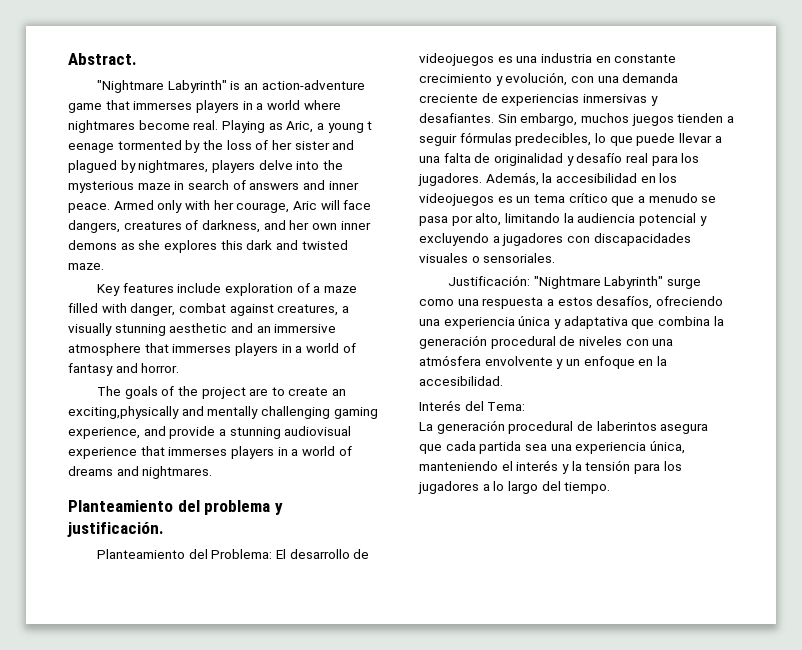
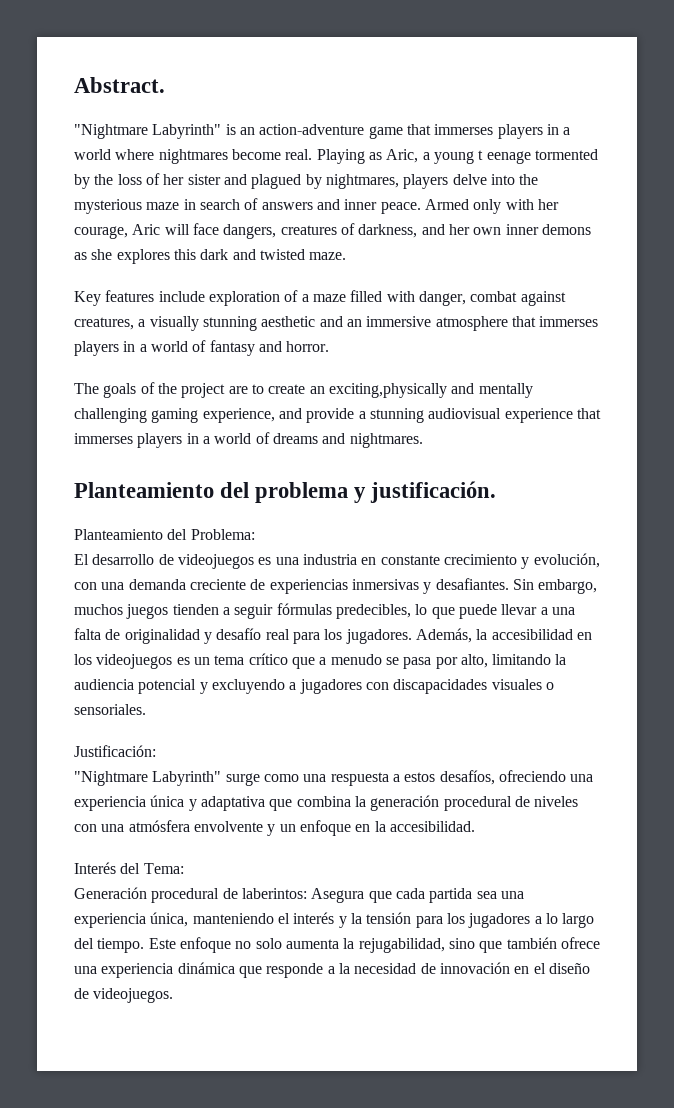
(273, 554) none -> (255, 534) //
(530, 280) none -> (156, 751) //
[419,420,709,434] La generación procedural de laberintos asegura -> [74,887,365,903] Generación procedural de laberintos: Asegura
(611, 488) none -> [148,937,600,953] [74,962,590,978] [74,988,174,1003] Este enfoque no solo aumenta la rejugabilidad, sino que también ofrece una experiencia dinámica que responde a la necesidad de innovación en el diseño de videojuegos.

